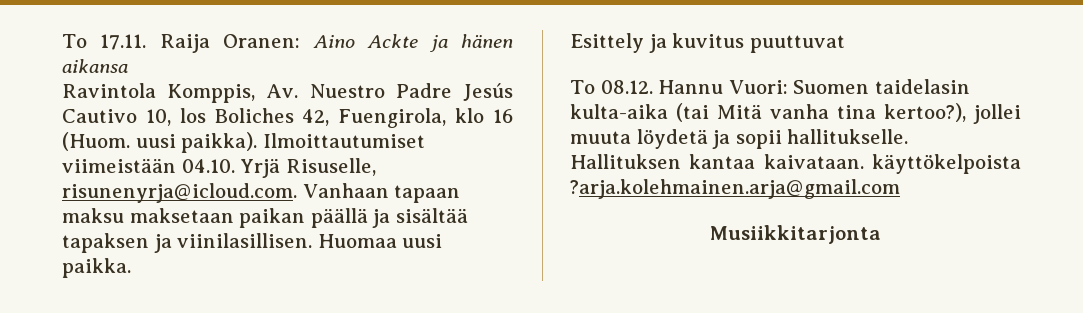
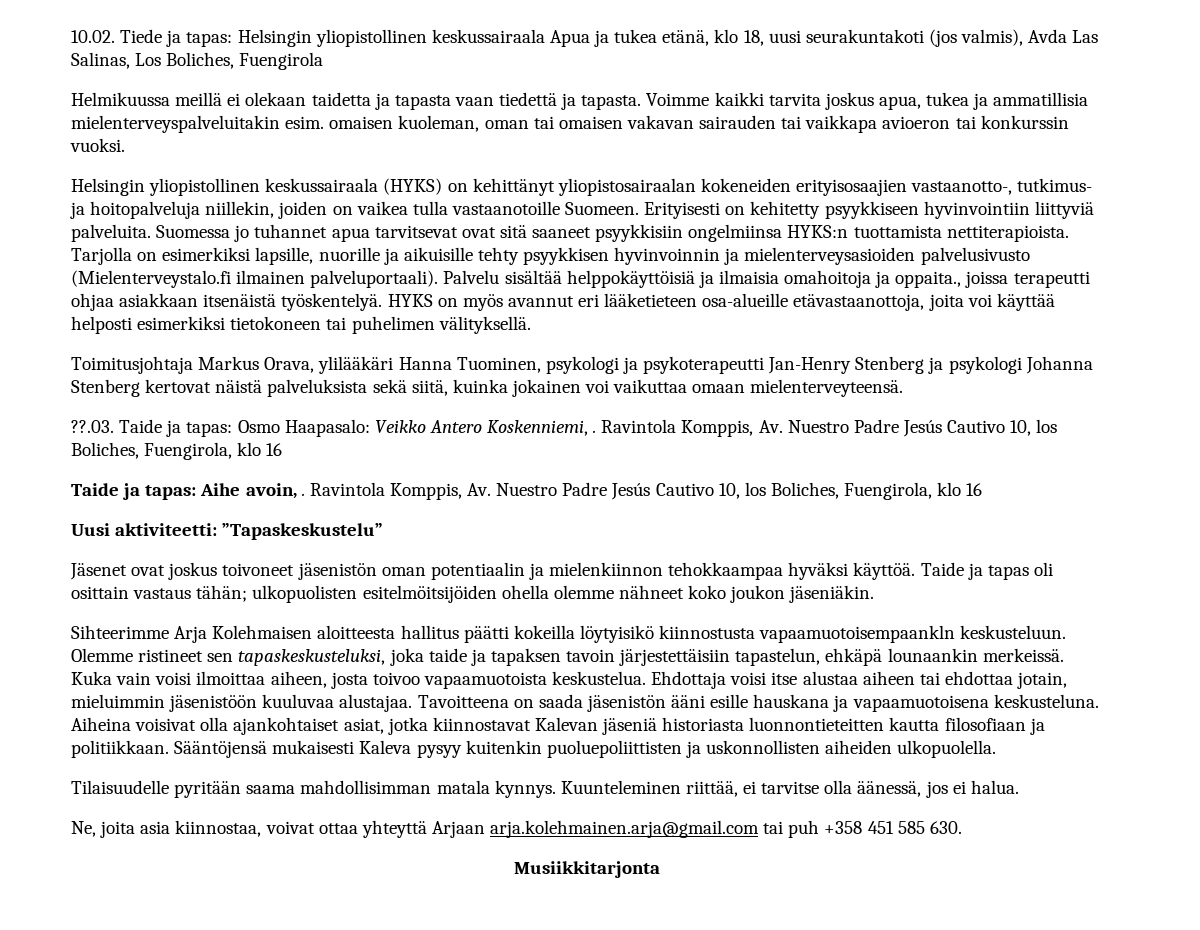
[62,34,513,53] [62,59,128,73] [62,83,513,103] [62,108,513,128] [62,132,425,153] [62,158,376,178] [62,183,461,203] [62,208,468,228] [62,233,443,253] [62,258,131,278] [570,33,845,53] [570,79,970,94] [570,103,1021,124] [570,129,909,149] [570,154,1021,174] [570,179,900,199] To 17.11. Raija Oranen: Aino Ackte ja hänen aikansa // Ravintola Komppis, Av. Nuestro Padre Jesús Cautivo 10, los Boliches 42, Fuengirola, klo 16 (Huom. uusi paikka). Ilmoittautumiset viimeistään 04.10. Yrjä Risuselle, risunenyrja@icloud.com. Vanhaan tapaan maksu maksetaan paikan päällä ja sisältää tapaksen ja viinilasillisen. Huomaa uusi paikka. // Esittely ja kuvitus puuttuvat // To 08.12. Hannu Vuori: Suomen taidelasin kulta-aika (tai Mitä vanha tina kertoo?), jollei muuta löydetä ja sopii hallitukselle. Hallituksen kantaa kaivataan. käyttökelpoista ?arja.kolehmainen.arja@gmail.com -> [71,29,1099,47] [71,52,324,70] [71,92,1089,110] [71,115,1069,133] [70,138,125,152] [71,178,1093,196] [70,201,1094,219] [71,224,1069,242] [71,247,1030,265] [71,270,1090,288] [71,293,1055,311] [71,316,531,334] [71,356,1093,374] [71,379,904,397] [71,419,1058,437] [71,442,283,460] [71,482,983,500] [71,523,384,540] [70,562,1053,580] [71,585,875,603] [71,625,1067,643] [71,648,1064,666] [71,671,1068,689] [71,694,1099,712] [71,717,1045,735] [71,740,997,758] [71,780,1019,798] [71,820,962,838] 10.02. Tiede ja tapas: Helsingin yliopistollinen keskussairaala Apua ja tukea etänä, klo 18, uusi seurakuntakoti (jos valmis), Avda Las Salinas, Los Boliches, Fuengirola // Helmikuussa meillä ei olekaan taidetta ja tapasta vaan tiedettä ja tapasta. Voimme kaikki tarvita joskus apua, tukea ja ammatillisia mielenterveyspalveluitakin esim. omaisen kuoleman, oman tai omaisen vakavan sairauden tai vaikkapa avioeron tai konkurssin vuoksi. // Helsingin yliopistollinen keskussairaala (HYKS) on kehittänyt yliopistosairaalan kokeneiden erityisosaajien vastaanotto-, tutkimus- ja hoitopalveluja niillekin, joiden on vaikea tulla vastaanotoille Suomeen. Erityisesti on kehitetty psyykkiseen hyvinvointiin liittyviä palveluita. Suomessa jo tuhannet apua tarvitsevat ovat sitä saaneet psyykkisiin ongelmiinsa HYKS:n tuottamista nettiterapioista. Tarjolla on esimerkiksi lapsille, nuorille ja aikuisille tehty psyykkisen hyvinvoinnin ja mielenterveysasioiden palvelusivusto (Mielenterveystalo.fi ilmainen palveluportaali). Palvelu sisältää helppokäyttöisiä ja ilmaisia omahoitoja ja oppaita., joissa terapeutti ohjaa asiakkaan itsenäistä työskentelyä. HYKS on myös avannut eri lääketieteen osa-alueille etävastaanottoja, joita voi käyttää helposti esimerkiksi tietokoneen tai puhelimen välityksellä. // Toimitusjohtaja Markus Orava, ylilääkäri Hanna Tuominen, psykologi ja psykoterapeutti Jan-Henry Stenberg ja psykologi Johanna Stenberg kertovat näistä palveluksista sekä siitä, kuinka jokainen voi vaikuttaa omaan mielenterveyteensä. // ??.03. Taide ja tapas: Osmo Haapasalo: Veikko Antero Koskenniemi, . Ravintola Komppis, Av. Nuestro Padre Jesús Cautivo 10, los Boliches, Fuengirola, klo 16 // Taide ja tapas: Aihe avoin, . Ravintola Komppis, Av. Nuestro Padre Jesús Cautivo 10, los Boliches, Fuengirola, klo 16 // Uusi aktiviteetti: ”Tapaskeskustelu” // Jäsenet ovat joskus toivoneet jäsenistön oman potentiaalin ja mielenkiinnon tehokkaampaa hyväksi käyttöä. Taide ja tapas oli osittain vastaus tähän; ulkopuolisten esitelmöitsijöiden ohella olemme nähneet koko joukon jäseniäkin. // Sihteerimme Arja Kolehmaisen aloitteesta hallitus päätti kokeilla löytyisikö kiinnostusta vapaamuotoisempaankln keskusteluun. Olemme ristineet sen tapaskeskusteluksi, joka taide ja tapaksen tavoin järjestettäisiin tapastelun, ehkäpä lounaankin merkeissä. Kuka vain voisi ilmoittaa aiheen, josta toivoo vapaamuotoista keskustelua. Ehdottaja voisi itse alustaa aiheen tai ehdottaa jotain, mieluimmin jäsenistöön kuuluvaa alustajaa. Tavoitteena on saada jäsenistön ääni esille hauskana ja vapaamuotoisena keskusteluna. Aiheina voisivat olla ajankohtaiset asiat, jotka kiinnostavat Kalevan jäseniä historiasta luonnontieteitten kautta filosofiaan ja politiikkaan. Sääntöjensä mukaisesti Kaleva pysyy kuitenkin puoluepoliittisten ja uskonnollisten aiheiden ulkopuolella. // Tilaisuudelle pyritään saama mahdollisimman matala kynnys. Kuunteleminen riittää, ei tarvitse olla äänessä, jos ei halua. // Ne, joita asia kiinnostaa, voivat ottaa yhteyttä Arjaan arja.kolehmainen.arja@gmail.com tai puh +358 451 585 630.

